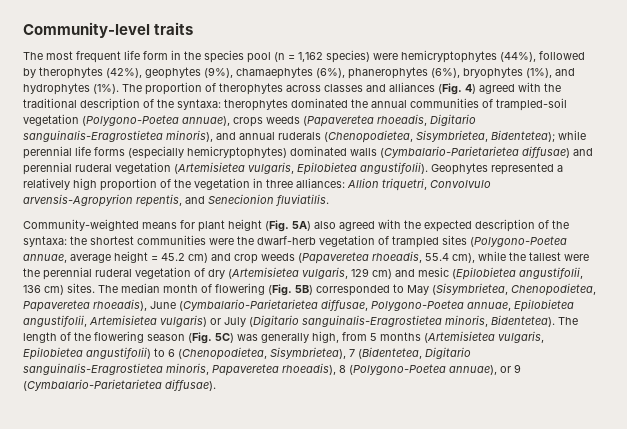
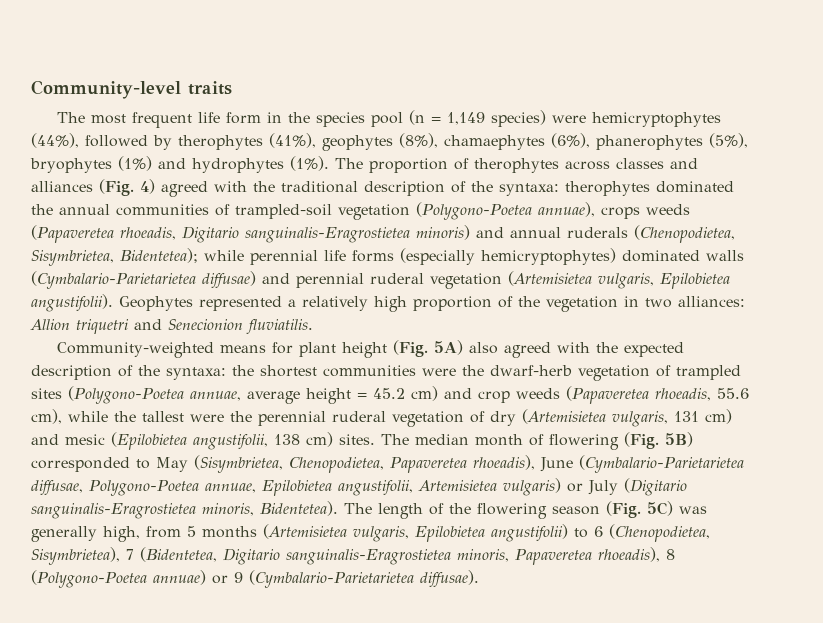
[298,52,323,62] 1,162 -> [446,112,485,125] 1,149
[106,67,552,79] (42%), geophytes (9%), chamaephytes (6%), phanerophytes (6%), bryophytes (1%), -> [269,133,748,151] [30,156,152,173] (41%), geophytes (8%), chamaephytes (6%), phanerophytes (5%), bryophytes (1%)
[166,130,213,142] minoris), -> [416,225,470,240] minoris)
[266,179,293,188] three -> [645,298,672,308] two
[382,178,491,191] [23,194,182,207] triquetri, Convolvulo arvensis-Agropyrion repentis, -> [76,319,129,334] triquetri
[425,253,449,261] 55.4 -> [717,388,749,399] 55.6
[351,268,369,277] 129 -> [674,411,699,422] 131
[23,285,41,293] 136 -> [274,434,300,445] 138
[449,365,497,375] annuae), -> [153,570,206,585] annuae)

